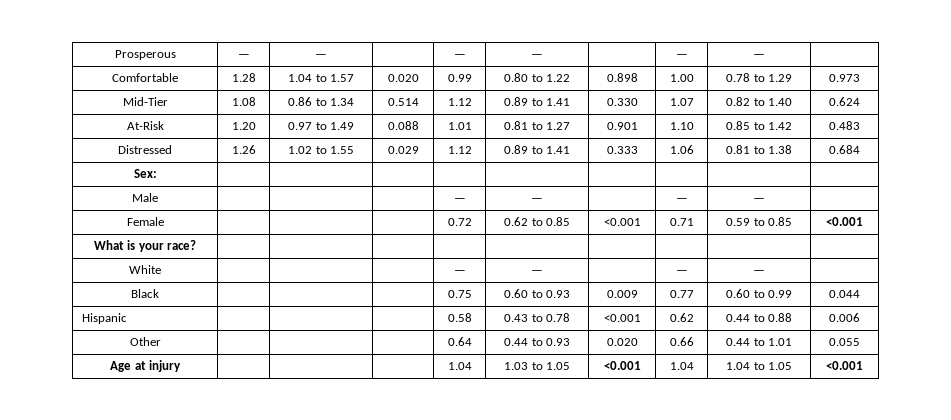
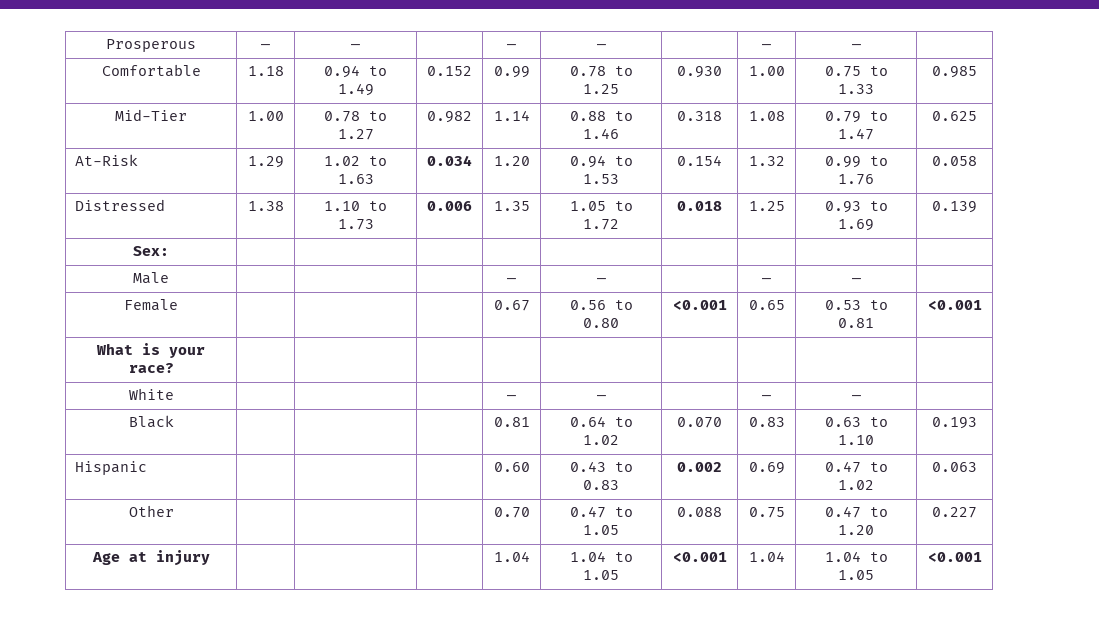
[231,73,256,82] [288,74,354,82] [387,74,419,82] [447,74,472,82] [504,73,570,82] [606,73,638,82] [669,74,694,82] [726,73,792,82] [829,74,860,82] [122,97,168,106] [231,97,256,106] [288,97,354,106] [387,98,419,106] [447,98,472,106] [504,97,570,106] [606,98,638,106] [669,98,694,106] [726,97,792,106] [829,97,860,106] [126,121,164,130] [231,122,256,130] [288,122,354,130] [387,121,419,130] [447,122,472,130] [504,121,570,130] [606,122,638,130] [669,122,694,130] [726,121,792,130] [829,121,860,130] [118,145,172,154] [231,145,256,154] [288,146,354,154] [387,146,419,154] [447,146,472,154] [504,145,570,154] [606,146,638,154] [669,145,694,154] [726,145,792,154] [829,145,860,154] 1.28 | 1.04 to 1.57 | 0.020 | 0.99 | 0.80 to 1.22 | 0.898 | 1.00 | 0.78 to 1.29 | 0.973 // Mid-Tier | 1.08 | 0.86 to 1.34 | 0.514 | 1.12 | 0.89 to 1.41 | 0.330 | 1.07 | 0.82 to 1.40 | 0.624 // At-Risk | 1.20 | 0.97 to 1.49 | 0.088 | 1.01 | 0.81 to 1.27 | 0.901 | 1.10 | 0.85 to 1.42 | 0.483 // Distressed | 1.26 | 1.02 to 1.55 | 0.029 | 1.12 | 0.89 to 1.41 | 0.333 | 1.06 | 0.81 to 1.38 | 0.684 -> [247,66,284,76] [324,65,387,78] [337,83,374,96] [427,66,472,76] [493,66,530,78] [569,66,633,77] [583,84,619,94] [677,66,722,78] [748,66,785,76] [824,66,888,77] [838,84,874,94] [932,66,977,78] [115,109,187,121] [247,111,284,121] [324,111,387,122] [337,129,374,140] [427,111,472,123] [493,110,530,121] [569,111,633,121] [583,128,619,139] [677,111,722,121] [748,111,785,121] [824,111,888,123] [838,128,874,140] [932,111,977,121] [75,154,139,166] [247,156,284,168] [324,156,387,166] [337,174,374,184] [427,155,472,166] [493,156,530,166] [569,155,633,168] [583,174,619,184] [677,155,722,166] [748,156,785,166] [824,156,888,168] [838,174,874,185] [932,156,977,166] [75,199,166,211] [247,201,284,211] [324,201,387,211] [337,219,374,230] [427,201,472,211] [493,201,530,211] [569,201,633,211] [583,219,619,230] [677,201,722,211] [748,201,785,211] [824,201,888,213] [838,219,874,231] [932,201,977,213] 1.18 | 0.94 to 1.49 | 0.152 | 0.99 | 0.78 to 1.25 | 0.930 | 1.00 | 0.75 to 1.33 | 0.985 // Mid-Tier | 1.00 | 0.78 to 1.27 | 0.982 | 1.14 | 0.88 to 1.46 | 0.318 | 1.08 | 0.79 to 1.47 | 0.625 // At-Risk | 1.29 | 1.02 to 1.63 | 0.034 | 1.20 | 0.94 to 1.53 | 0.154 | 1.32 | 0.99 to 1.76 | 0.058 // Distressed | 1.38 | 1.10 to 1.73 | 0.006 | 1.35 | 1.05 to 1.72 | 0.018 | 1.25 | 0.93 to 1.69 | 0.139
[447,218,472,226] [504,217,570,226] [603,218,641,226] [669,218,694,226] [726,217,792,226] 0.72 | 0.62 to 0.85 | <0.001 | 0.71 | 0.59 to 0.85 -> [493,300,530,311] [569,300,633,310] [583,318,619,328] [672,300,727,310] [748,300,785,310] [824,300,888,310] [838,318,874,328] 0.67 | 0.56 to 0.80 | <0.001 | 0.65 | 0.53 to 0.81
[447,290,472,298] [504,289,570,298] [606,290,638,298] [669,290,694,298] [726,289,792,298] [829,290,860,298] 0.75 | 0.60 to 0.93 | 0.009 | 0.77 | 0.60 to 0.99 | 0.044 -> [493,417,530,427] [569,416,633,427] [583,435,619,445] [677,417,722,428] [748,417,785,427] [824,417,888,427] [838,435,874,445] [932,417,977,429] 0.81 | 0.64 to 1.02 | 0.070 | 0.83 | 0.63 to 1.10 | 0.193
[447,313,472,322] 0.58 -> [493,462,530,472] 0.60
[545,313,570,322] [603,314,641,322] [669,313,694,322] [726,313,792,322] [829,313,860,322] [129,337,161,346] [447,337,472,346] [504,338,570,346] [606,338,638,346] [669,337,694,346] [726,338,792,346] [829,338,860,346] 0.78 | <0.001 | 0.62 | 0.44 to 0.88 | 0.006 // Other | | | | 0.64 | 0.44 to 0.93 | 0.020 | 0.66 | 0.44 to 1.01 | 0.055 -> [583,480,619,490] [677,462,722,472] [748,462,785,474] [824,461,888,473] [838,480,874,490] [932,462,977,472] [128,505,174,517] [493,507,530,518] [569,506,633,518] [583,525,619,535] [677,507,722,517] [748,507,785,518] [824,506,888,518] [838,525,874,535] [932,507,977,518] 0.83 | 0.002 | 0.69 | 0.47 to 1.02 | 0.063 // Other | | | | 0.70 | 0.47 to 1.05 | 0.088 | 0.75 | 0.47 to 1.20 | 0.227
[504,362,529,370] 1.03 -> [569,551,606,562] 1.04

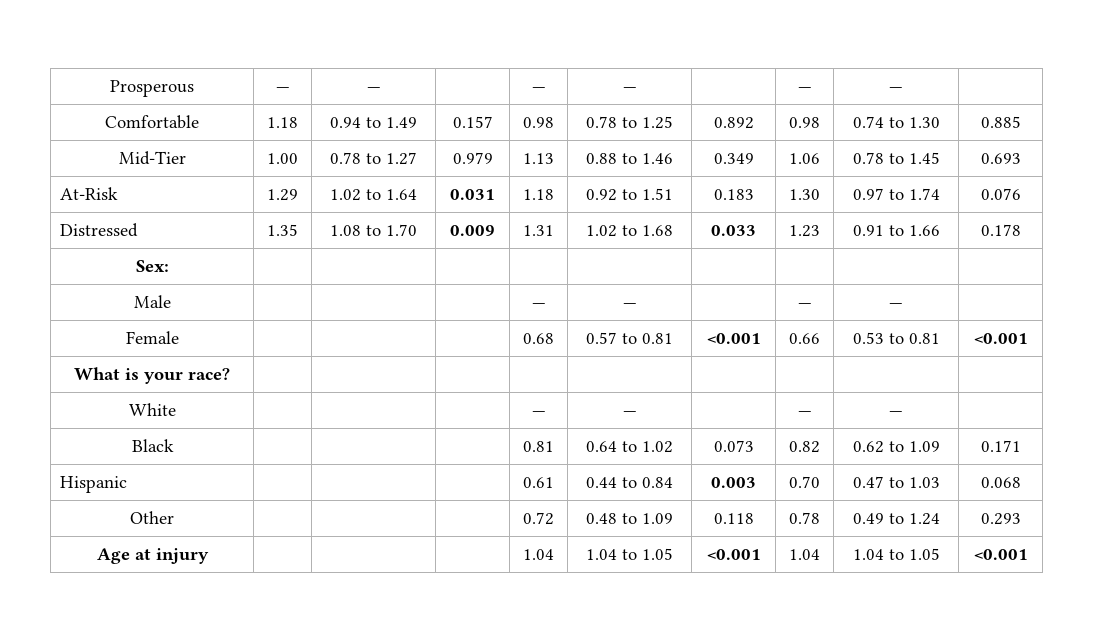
[427,66,472,76] [493,66,530,78] 0.152 | 0.99 -> [452,116,493,128] [523,117,554,128] 0.157 | 0.98
[677,66,722,78] [748,66,785,76] [824,66,888,77] [838,84,874,94] [932,66,977,78] 0.930 | 1.00 | 0.75 to 1.33 | 0.985 -> [713,117,754,129] [789,117,820,128] [852,116,940,128] [980,116,1021,128] 0.892 | 0.98 | 0.74 to 1.30 | 0.885
[427,111,472,123] [493,110,530,121] 0.982 | 1.14 -> [452,152,493,164] [523,153,554,164] 0.979 | 1.13
[677,111,722,121] [748,111,785,121] [824,111,888,123] [838,128,874,140] [932,111,977,121] [75,154,139,166] [247,156,284,168] [324,156,387,166] [337,174,374,184] [427,155,472,166] [493,156,530,166] [569,155,633,168] [583,174,619,184] [677,155,722,166] [748,156,785,166] [824,156,888,168] [838,174,874,185] [932,156,977,166] [75,199,166,211] [247,201,284,211] [324,201,387,211] [337,219,374,230] [427,201,472,211] [493,201,530,211] [569,201,633,211] [583,219,619,230] [677,201,722,211] [748,201,785,211] [824,201,888,213] [838,219,874,231] [932,201,977,213] 0.318 | 1.08 | 0.79 to 1.47 | 0.625 // At-Risk | 1.29 | 1.02 to 1.63 | 0.034 | 1.20 | 0.94 to 1.53 | 0.154 | 1.32 | 0.99 to 1.76 | 0.058 // Distressed | 1.38 | 1.10 to 1.73 | 0.006 | 1.35 | 1.05 to 1.72 | 0.018 | 1.25 | 0.93 to 1.69 | 0.139 -> [713,153,754,164] [789,153,820,164] [852,152,940,164] [980,153,1021,164] [59,187,118,200] [267,189,298,201] [330,189,417,201] [450,189,495,200] [523,189,554,200] [586,188,673,201] [713,189,754,200] [789,189,820,200] [852,188,940,200] [980,188,1021,200] [59,223,138,237] [267,224,298,236] [330,224,417,236] [450,225,495,236] [523,225,554,236] [586,225,673,237] [711,225,756,236] [789,225,820,237] [852,225,940,236] [980,224,1021,236] 0.349 | 1.06 | 0.78 to 1.45 | 0.693 // At-Risk | 1.29 | 1.02 to 1.64 | 0.031 | 1.18 | 0.92 to 1.51 | 0.183 | 1.30 | 0.97 to 1.74 | 0.076 // Distressed | 1.35 | 1.08 to 1.70 | 0.009 | 1.31 | 1.02 to 1.68 | 0.033 | 1.23 | 0.91 to 1.66 | 0.178
[493,300,530,311] [569,300,633,310] [583,318,619,328] [672,300,727,310] [748,300,785,310] 0.67 | 0.56 to 0.80 | <0.001 | 0.65 -> [523,333,554,344] [586,332,673,344] [706,333,761,344] [789,333,820,344] 0.68 | 0.57 to 0.81 | <0.001 | 0.66
[677,417,722,428] [748,417,785,427] [824,417,888,427] [838,435,874,445] [932,417,977,429] [75,461,148,475] [493,462,530,472] [569,461,633,472] [583,480,619,490] [677,462,722,472] [748,462,785,474] [824,461,888,473] [838,480,874,490] [932,462,977,472] 0.070 | 0.83 | 0.63 to 1.10 | 0.193 // Hispanic | | | | 0.60 | 0.43 to 0.83 | 0.002 | 0.69 | 0.47 to 1.02 | 0.063 -> [713,440,754,452] [789,441,820,453] [852,441,940,453] [980,440,1021,452] [59,476,127,493] [523,477,554,488] [586,477,673,488] [711,477,756,488] [789,476,820,488] [852,476,940,488] [980,477,1021,488] 0.073 | 0.82 | 0.62 to 1.09 | 0.171 // Hispanic | | | | 0.61 | 0.44 to 0.84 | 0.003 | 0.70 | 0.47 to 1.03 | 0.068
[493,507,530,518] [569,506,633,518] [583,525,619,535] [677,507,722,517] [748,507,785,518] [824,506,888,518] [838,525,874,535] [932,507,977,518] 0.70 | 0.47 to 1.05 | 0.088 | 0.75 | 0.47 to 1.20 | 0.227 -> [523,512,554,525] [586,513,673,524] [713,513,754,524] [789,512,820,524] [852,513,940,525] [980,513,1021,525] 0.72 | 0.48 to 1.09 | 0.118 | 0.78 | 0.49 to 1.24 | 0.293

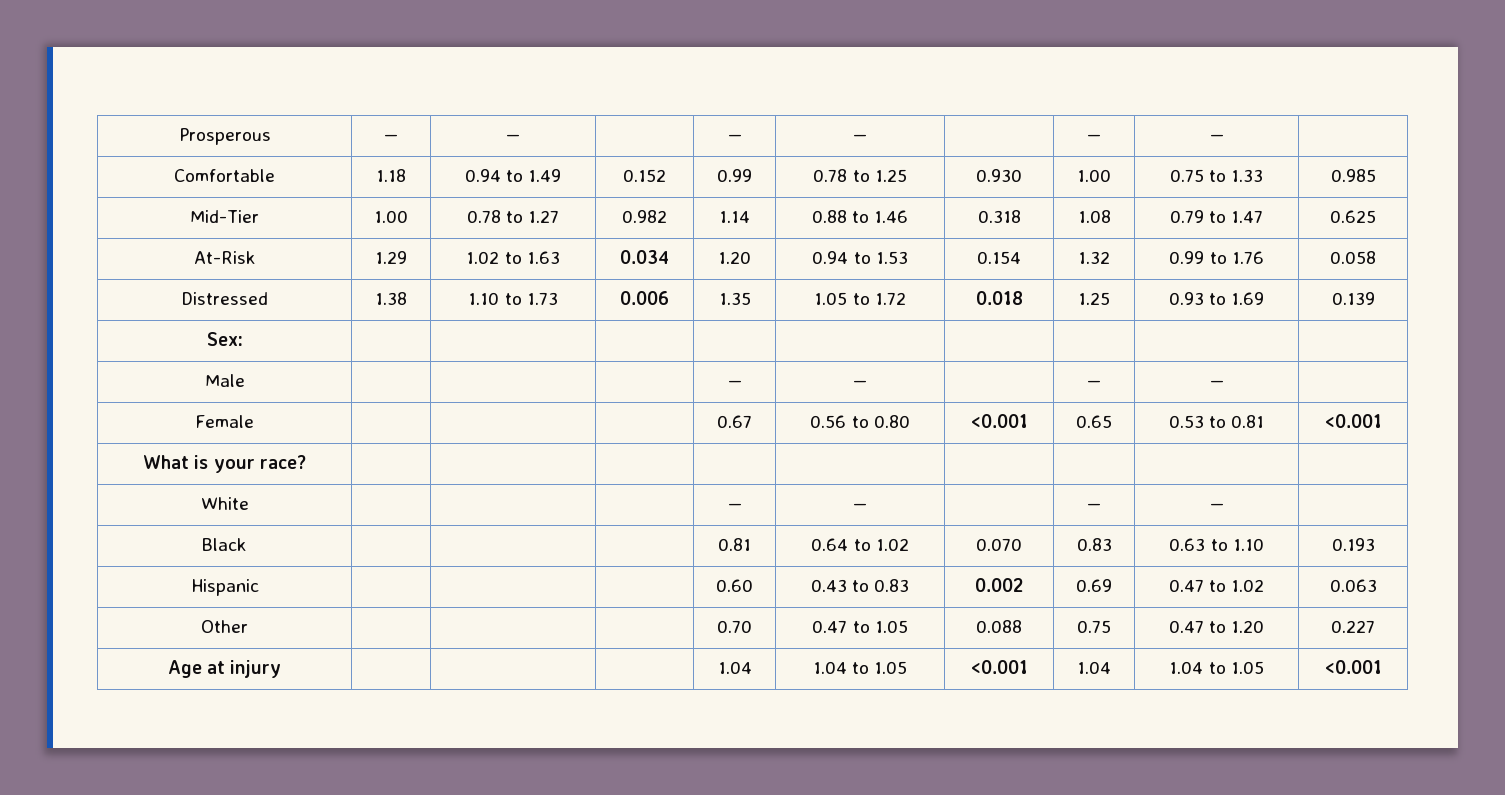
[452,116,493,128] [523,117,554,128] 0.157 | 0.98 -> [623,169,666,182] [717,169,752,182] 0.152 | 0.99
[713,117,754,129] [789,117,820,128] [852,116,940,128] [980,116,1021,128] 0.892 | 0.98 | 0.74 to 1.30 | 0.885 -> [976,169,1022,182] [1077,169,1111,182] [1169,169,1264,182] [1330,169,1376,182] 0.930 | 1.00 | 0.75 to 1.33 | 0.985
[452,152,493,164] [523,153,554,164] 0.979 | 1.13 -> [622,210,667,223] [719,211,750,223] 0.982 | 1.14
[713,153,754,164] [789,153,820,164] [852,152,940,164] [980,153,1021,164] [59,187,118,200] [267,189,298,201] [330,189,417,201] [450,189,495,200] [523,189,554,200] [586,188,673,201] [713,189,754,200] [789,189,820,200] [852,188,940,200] [980,188,1021,200] [59,223,138,237] [267,224,298,236] [330,224,417,236] [450,225,495,236] [523,225,554,236] [586,225,673,237] [711,225,756,236] [789,225,820,237] [852,225,940,236] [980,224,1021,236] 0.349 | 1.06 | 0.78 to 1.45 | 0.693 // At-Risk | 1.29 | 1.02 to 1.64 | 0.031 | 1.18 | 0.92 to 1.51 | 0.183 | 1.30 | 0.97 to 1.74 | 0.076 // Distressed | 1.35 | 1.08 to 1.70 | 0.009 | 1.31 | 1.02 to 1.68 | 0.033 | 1.23 | 0.91 to 1.66 | 0.178 -> [977,210,1021,223] [1077,210,1111,223] [1169,210,1264,223] [1330,210,1376,223] [193,251,256,264] [375,251,407,264] [466,251,560,264] [620,250,669,264] [718,251,751,264] [812,251,908,264] [977,251,1021,264] [1078,251,1110,264] [1169,251,1264,264] [1330,251,1376,264] [181,292,268,305] [375,292,407,305] [468,292,558,305] [620,291,669,305] [718,292,751,305] [814,292,906,305] [975,291,1023,305] [1078,292,1110,305] [1168,292,1265,305] [1331,292,1375,305] 0.318 | 1.08 | 0.79 to 1.47 | 0.625 // At-Risk | 1.29 | 1.02 to 1.63 | 0.034 | 1.20 | 0.94 to 1.53 | 0.154 | 1.32 | 0.99 to 1.76 | 0.058 // Distressed | 1.38 | 1.10 to 1.73 | 0.006 | 1.35 | 1.05 to 1.72 | 0.018 | 1.25 | 0.93 to 1.69 | 0.139
[523,333,554,344] [586,332,673,344] [706,333,761,344] [789,333,820,344] 0.68 | 0.57 to 0.81 | <0.001 | 0.66 -> [717,415,752,428] [810,415,910,428] [970,414,1028,428] [1076,415,1112,428] 0.67 | 0.56 to 0.80 | <0.001 | 0.65
[713,440,754,452] [789,441,820,453] [852,441,940,453] [980,440,1021,452] [59,476,127,493] [523,477,554,488] [586,477,673,488] [711,477,756,488] [789,476,820,488] [852,476,940,488] [980,477,1021,488] 0.073 | 0.82 | 0.62 to 1.09 | 0.171 // Hispanic | | | | 0.61 | 0.44 to 0.84 | 0.003 | 0.70 | 0.47 to 1.03 | 0.068 -> [976,538,1022,551] [1076,538,1112,551] [1169,538,1264,551] [1331,538,1375,551] [190,579,259,596] [716,579,753,592] [810,579,910,592] [975,578,1023,592] [1076,579,1112,592] [1168,579,1265,592] [1329,579,1377,592] 0.070 | 0.83 | 0.63 to 1.10 | 0.193 // Hispanic | | | | 0.60 | 0.43 to 0.83 | 0.002 | 0.69 | 0.47 to 1.02 | 0.063
[523,512,554,525] [586,513,673,524] [713,513,754,524] [789,512,820,524] [852,513,940,525] [980,513,1021,525] 0.72 | 0.48 to 1.09 | 0.118 | 0.78 | 0.49 to 1.24 | 0.293 -> [717,620,752,633] [812,620,908,633] [976,620,1022,633] [1077,620,1111,633] [1168,620,1265,633] [1331,620,1375,633] 0.70 | 0.47 to 1.05 | 0.088 | 0.75 | 0.47 to 1.20 | 0.227

